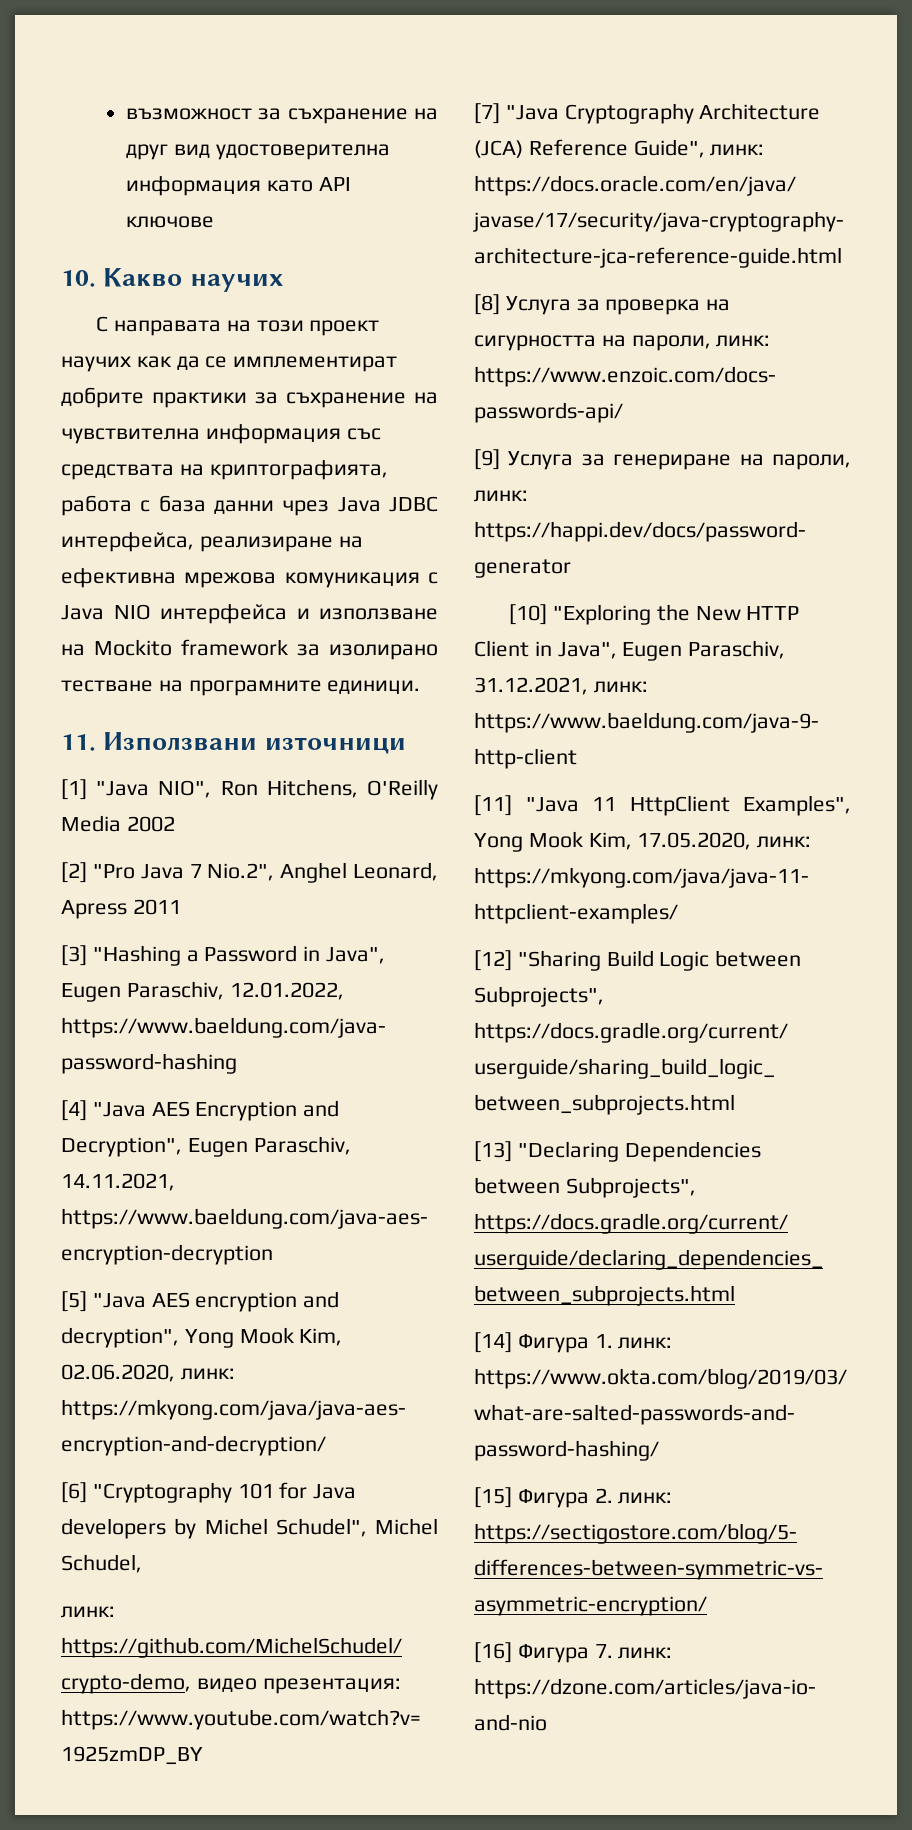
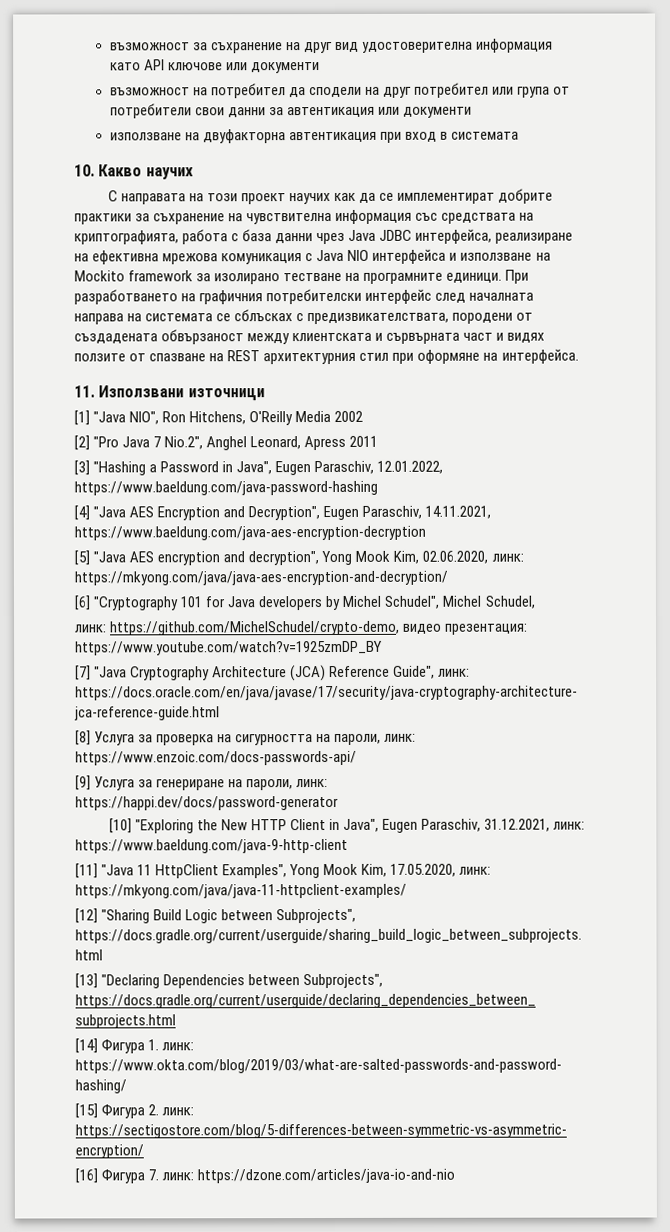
(215, 222) none -> [225,62,321,74] [109,82,571,99] [109,103,473,119] [109,129,520,144] или документи // възможност на потребител да сподели на друг потребител или група от потребители свои данни за автентикация или документи // използване на двуфакторна автентикация при вход в системата
(421, 687) none -> [505,269,530,284] [74,288,535,305] [74,309,534,325] [74,329,546,345] [74,348,579,365] При разработването на графичния потребителски интерфейс след началната направа на системата се сблъсках с предизвикателствата, породени от създадената обвързаност между клиентската и сървърната част и видях ползите от спазване на REST архитектурния стил при оформяне на интерфейса.

